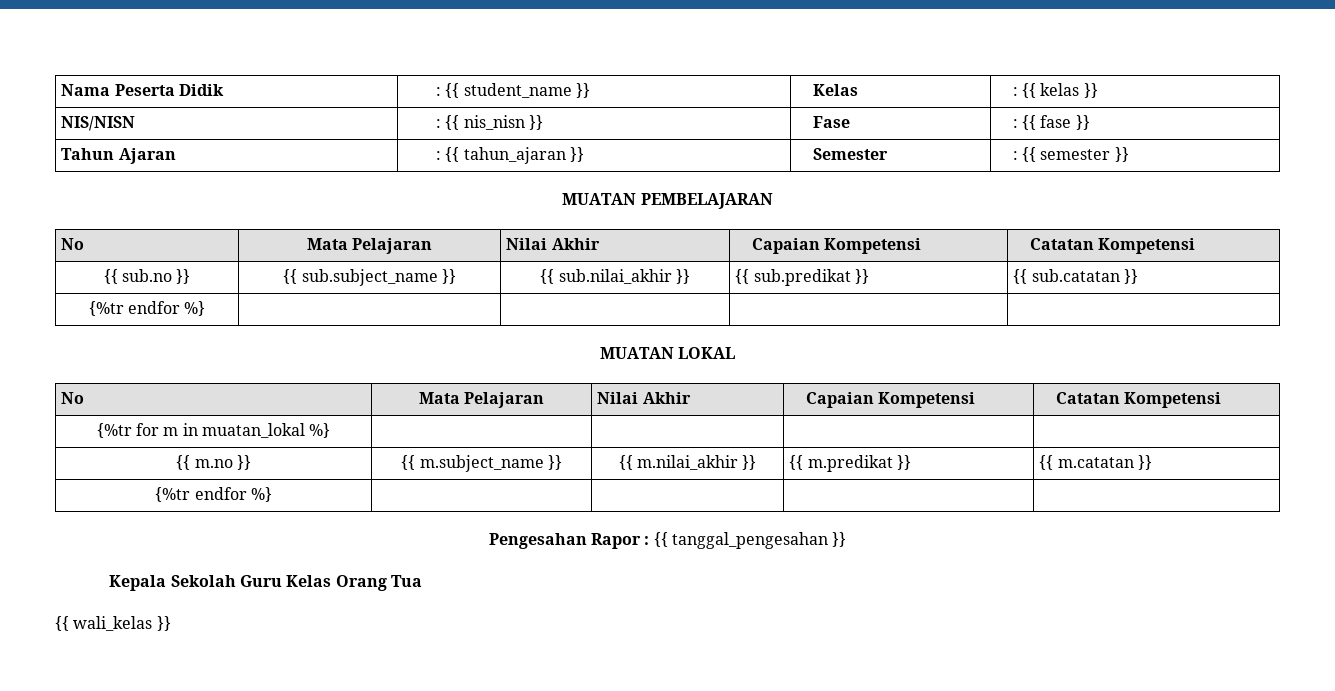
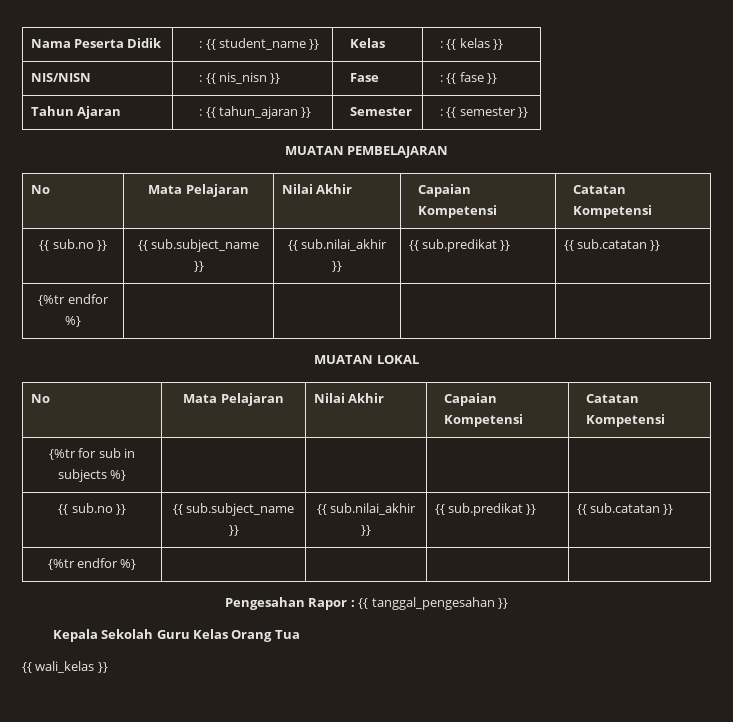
[163,423,305,438] m in muatan_lokal -> [98,448,136,458] [57,469,107,482] sub in subjects
[194,455,251,470] [401,455,562,472] [618,455,757,470] [789,455,912,472] [1039,455,1134,470] m.no }} | {{ m.subject_name }} | {{ m.nilai_akhir }} | {{ m.predikat }} | {{ m.catatan -> [71,503,126,515] [172,503,295,516] [228,525,239,536] [316,503,417,515] [361,525,371,536] [434,503,537,516] [576,503,660,515] sub.no }} | {{ sub.subject_name }} | {{ sub.nilai_akhir }} | {{ sub.predikat }} | {{ sub.catatan

